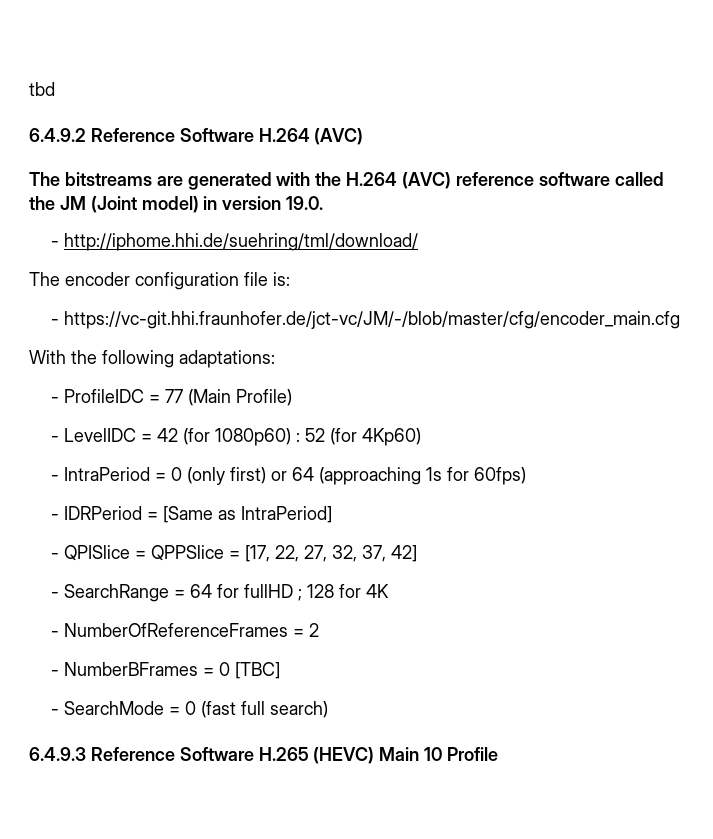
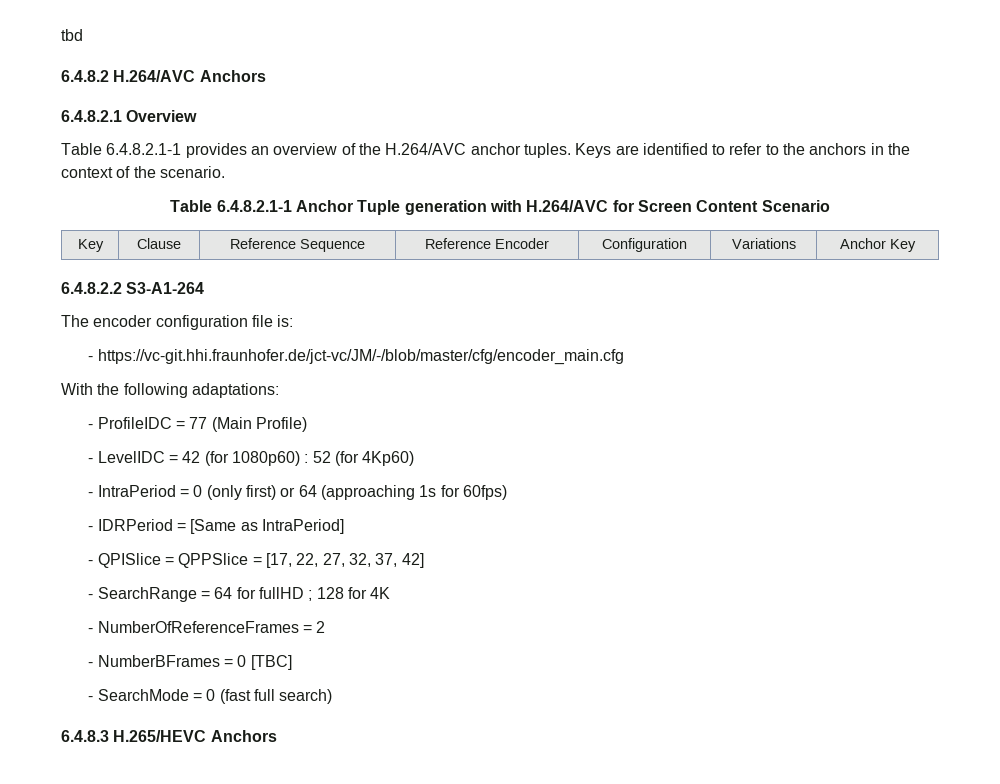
[29,128,364,145] [29,172,664,190] [29,196,324,213] [51,233,419,251] 6.4.9.2 Reference Software H.264 (AVC) // The bitstreams are generated with the H.264 (AVC) reference software called the JM (Joint model) in version 19.0. // - http://iphome.hhi.de/suehring/tml/download/ -> [61,70,266,82] [61,110,198,122] [61,143,911,158] [61,166,225,178] [170,200,830,215] [77,239,104,252] [137,238,181,249] [230,238,365,252] [425,238,549,249] [602,238,687,252] [731,238,796,249] [840,238,916,252] [61,282,205,294] 6.4.8.2 H.264/AVC Anchors // 6.4.8.2.1 Overview // Table 6.4.8.2.1-1 provides an overview of the H.264/AVC anchor tuples. Keys are identified to refer to the anchors in the context of the scenario. // Table 6.4.8.2.1-1 Anchor Tuple generation with H.264/AVC for Screen Content Scenario // Key | Clause | Reference Sequence | Reference Encoder | Configuration | Variations | Anchor Key // 6.4.8.2.2 S3-A1-264
[29,747,499,764] 6.4.9.3 Reference Software H.265 (HEVC) Main 10 Profile -> [61,730,277,742] 6.4.8.3 H.265/HEVC Anchors

